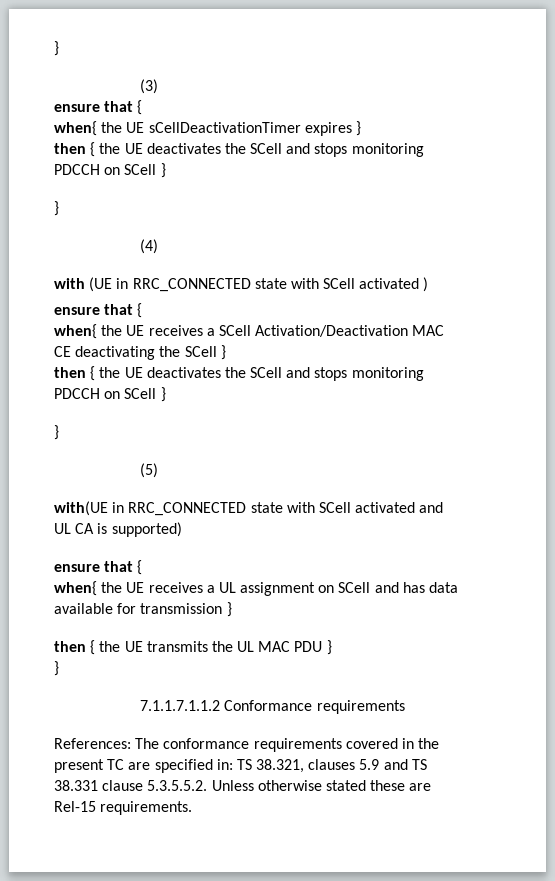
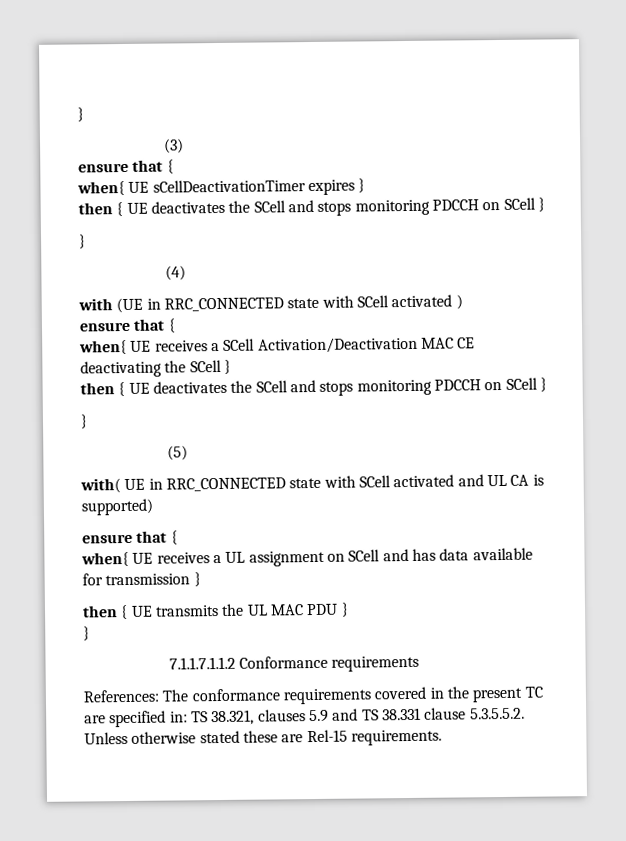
[101,122,123,133] the -> (125, 188) none
[99,143,121,154] the -> (124, 209) none
[101,325,123,336] the -> (127, 347) none
[99,367,121,378] the -> (126, 389) none
[54,501,108,516] with(UE -> [80,478,146,494] with( UE
[101,582,123,593] the -> (129, 559) none
[99,641,121,652] the -> (129, 612) none

